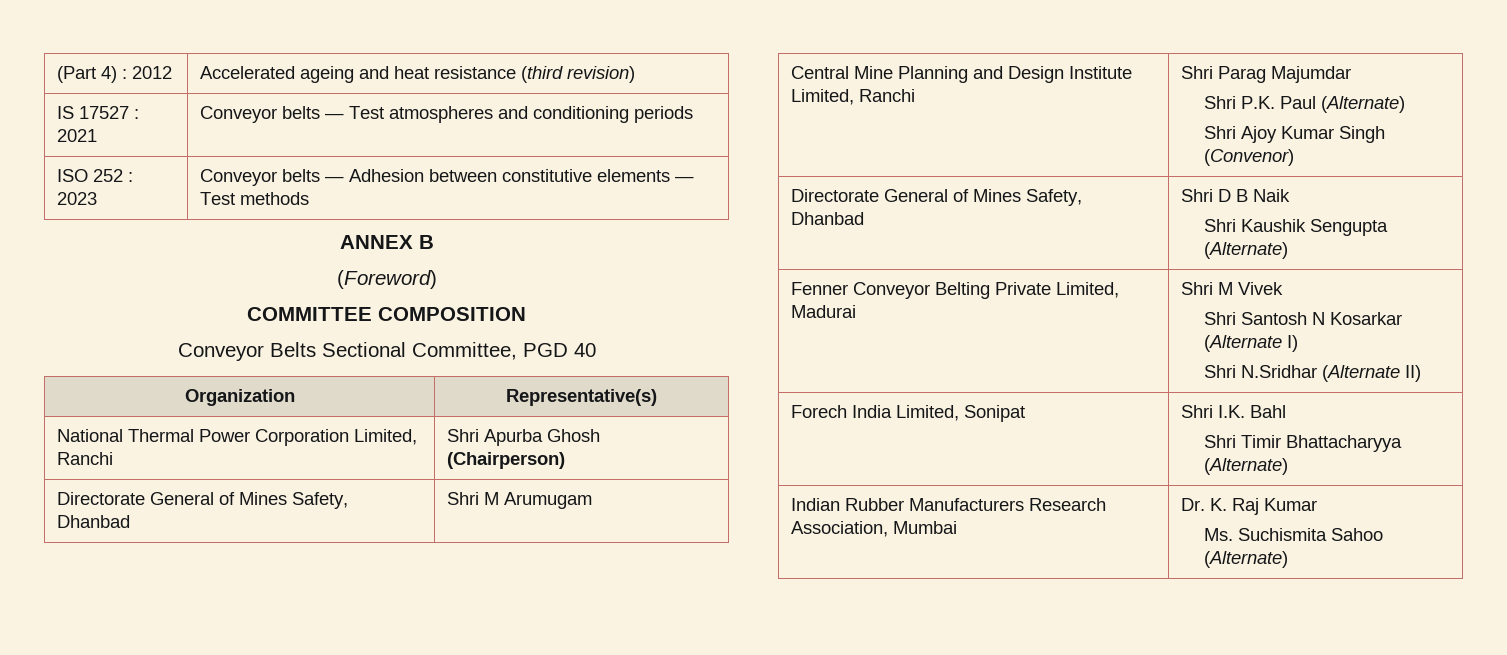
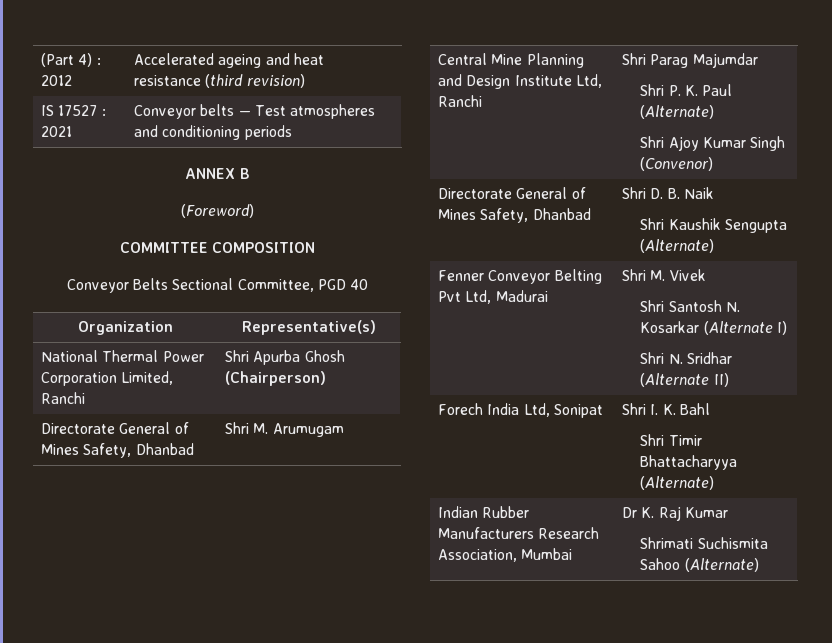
[57,169,134,182] [57,192,98,205] [200,169,695,186] [200,192,310,205] // ISO 252 : 2023 | Conveyor belts — Adhesion between constitutive elements — Test methods -> (292, 132) none
[484,492,500,505] M -> [253,423,269,434] M.
[791,89,855,105] Limited, -> [575,74,602,88] Ltd,
[1241,96,1276,109] P.K. -> [668,85,698,96] P. K.
[1218,189,1249,202] D B -> [650,188,680,199] D. B.
[995,282,1120,298] Private Limited, -> [438,290,492,304] Pvt Ltd,
[1218,282,1234,295] M -> [650,270,666,281] M.
[1312,312,1326,325] N -> [725,302,740,312] N.
[1241,365,1318,378] N.Sridhar -> [668,352,732,364] N. Sridhar
[896,405,960,421] Limited, -> [523,403,550,417] Ltd,
[1218,405,1246,418] I.K. -> [650,404,676,415] I. K.
[1181,498,1206,511] Dr. -> [622,507,638,518] Dr
[1204,528,1234,541] Ms. -> [640,537,694,549] Shrimati

